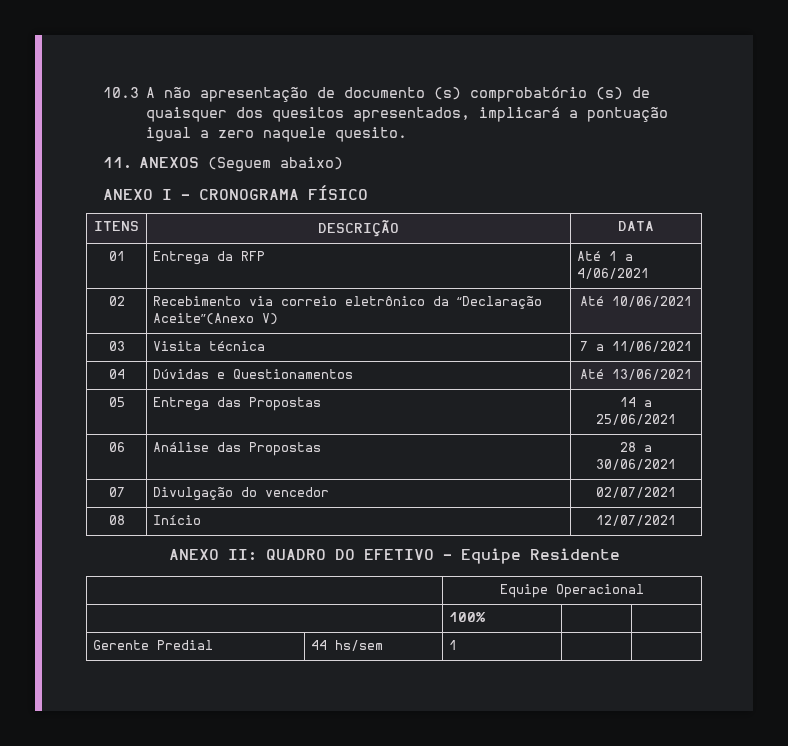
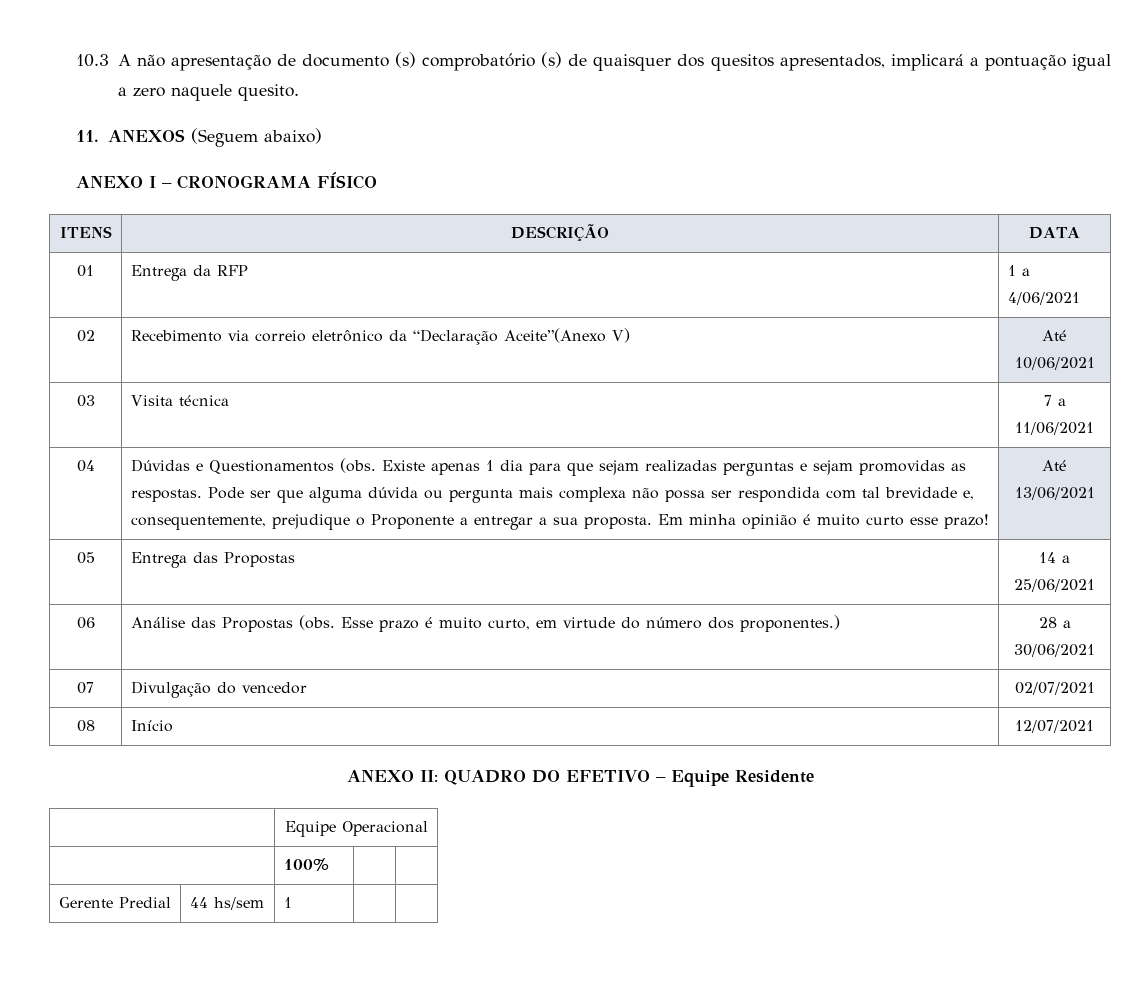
[577,251,602,261] Até -> (248, 270) none
(354, 374) none -> [339,458,966,476] [130,487,974,503] [130,514,989,530] (obs. Existe apenas 1 dia para que sejam realizadas perguntas e sejam promovidas as respostas. Pode ser que alguma dúvida ou pergunta mais complexa não possa ser respondida com tal brevidade e, consequentemente, prejudique o Proponente a entregar a sua proposta. Em minha opinião é muito curto esse prazo!
(322, 449) none -> [298,615,840,632] (obs. Esse prazo é muito curto, em virtude do número dos proponentes.)

